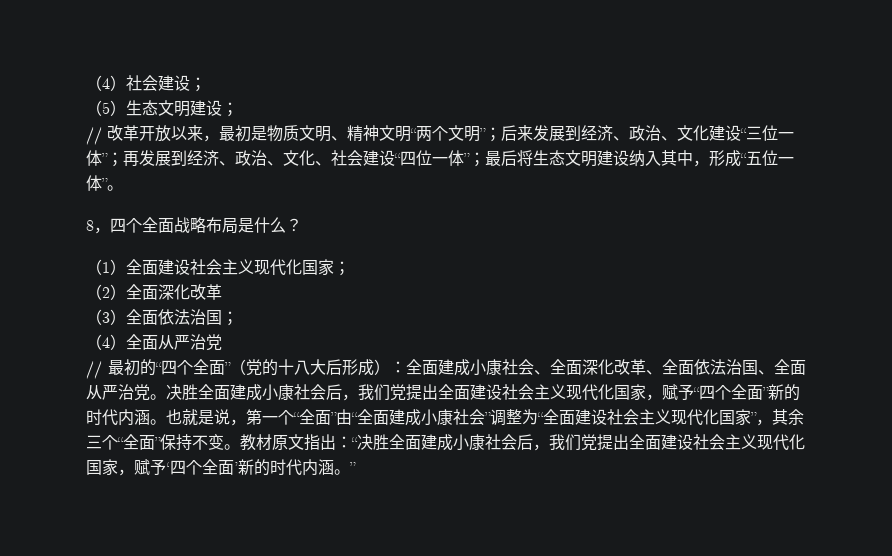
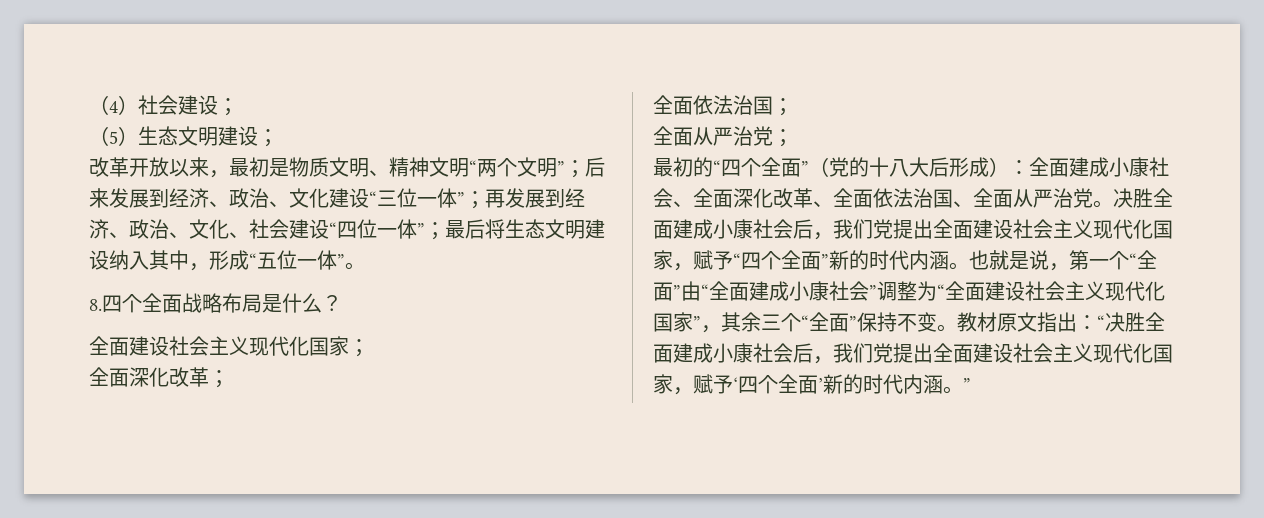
[86,127,102,145] // -> (278, 138) none
[86,220,110,234] 8， -> [89,299,102,311] 8.
[86,259,126,275] （1） -> (342, 303) none
[86,284,222,300] [86,309,126,325] （2）全面深化改革 // （3） -> [89,367,229,388] 全面深化改革； //
[86,334,222,351] [86,361,102,379] （4）全面从严治党 // // -> [653,126,793,147] 全面从严治党； //

